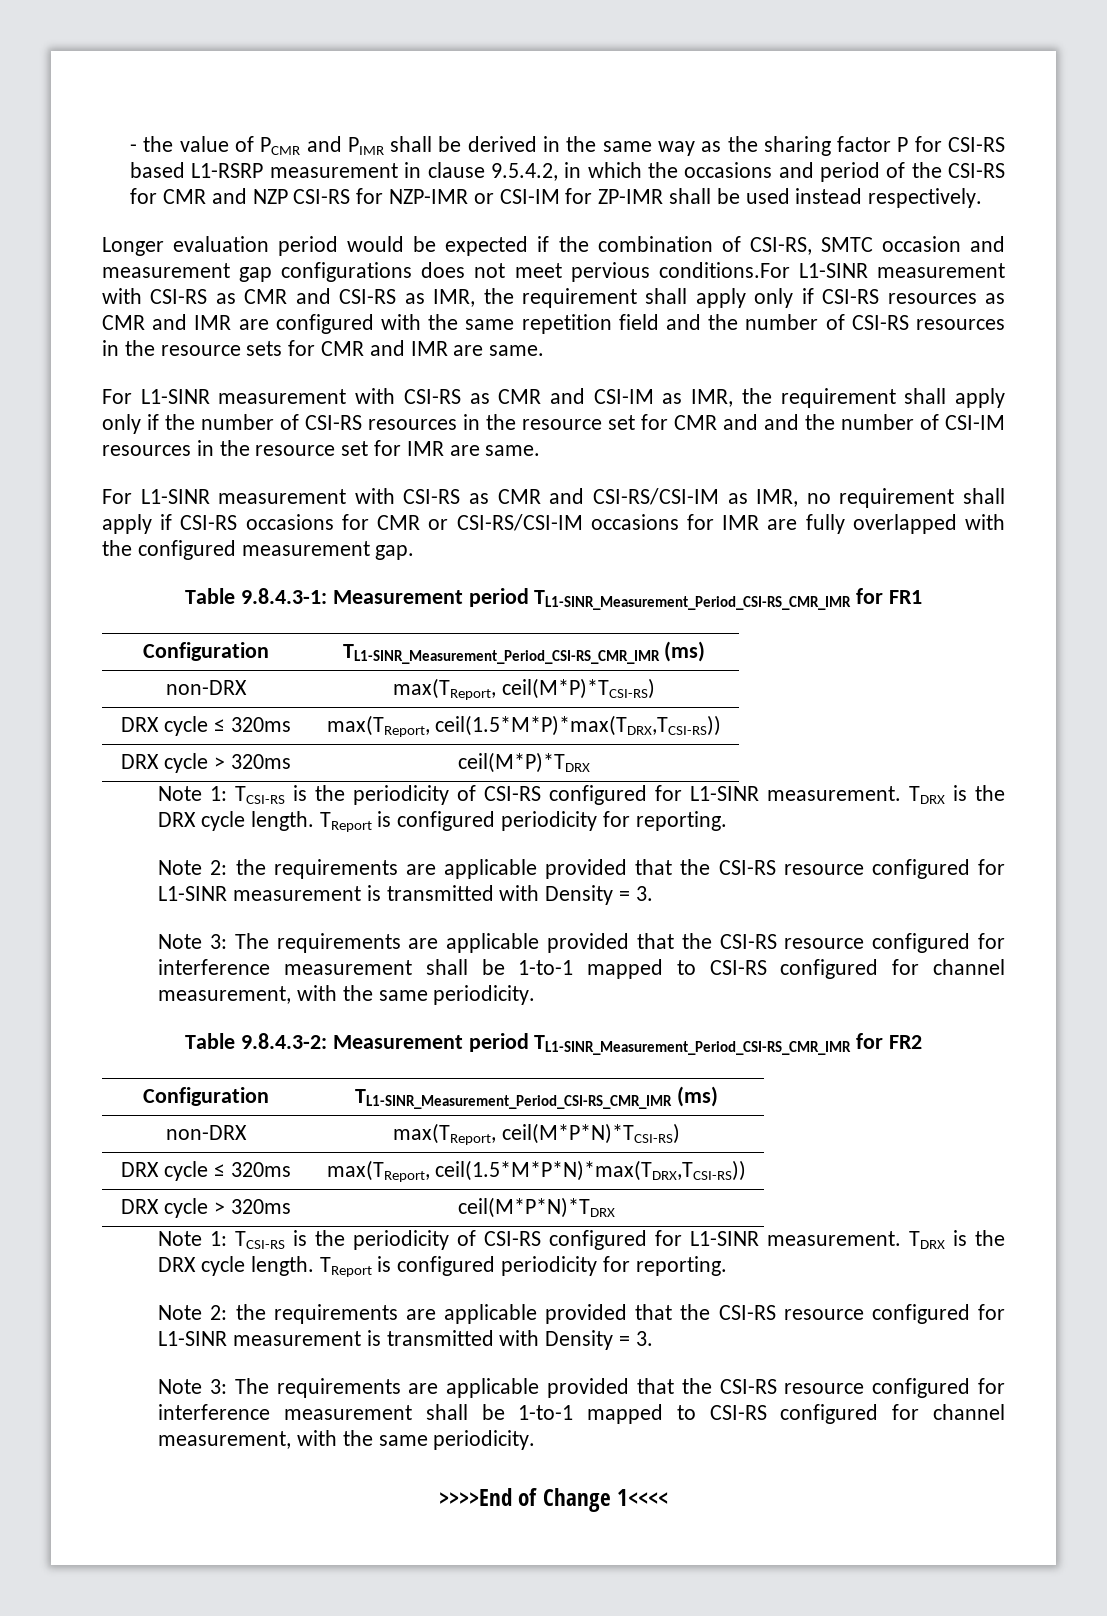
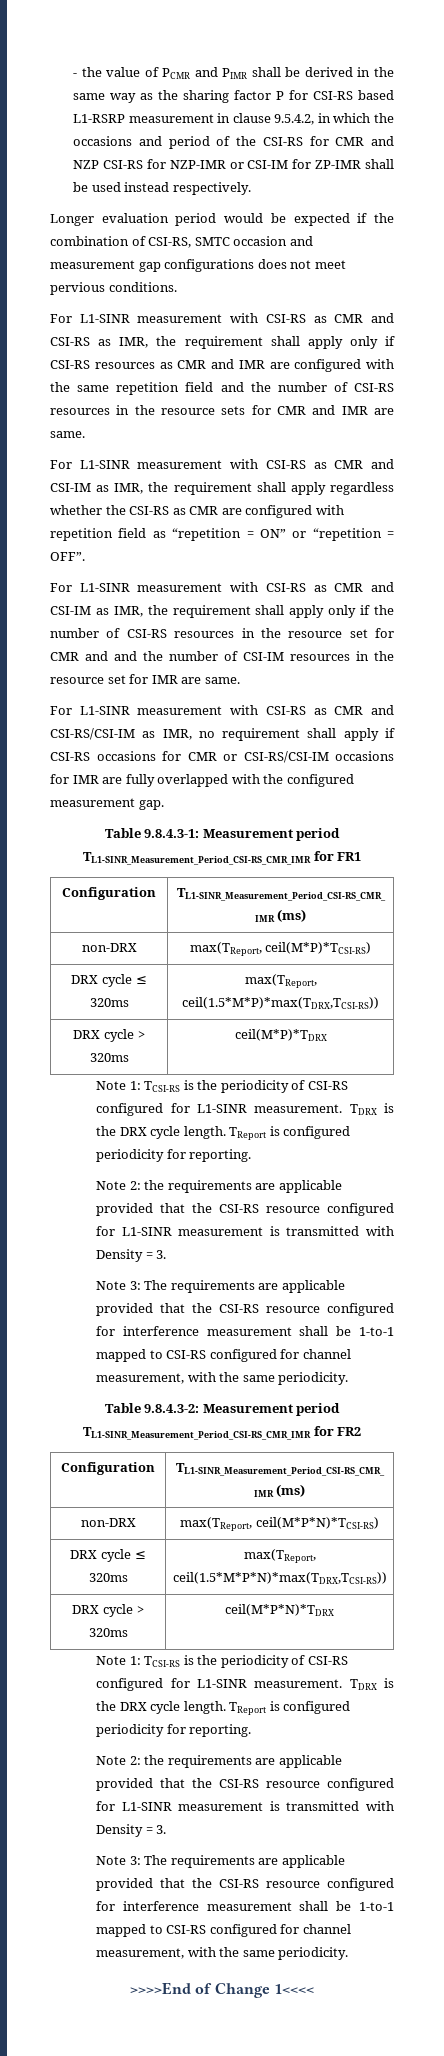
[658,262,790,278] conditions.For -> [108,282,177,292] [50,314,72,323] conditions. // For
(545, 350) none -> [50,459,395,469] [50,482,394,495] [50,505,344,518] [50,528,394,541] [50,552,85,561] // For L1-SINR measurement with CSI-RS as CMR and CSI-IM as IMR, the requirement shall apply regardless whether the CSI-RS as CMR are configured with repetition field as “repetition = ON” or “repetition = OFF”.

